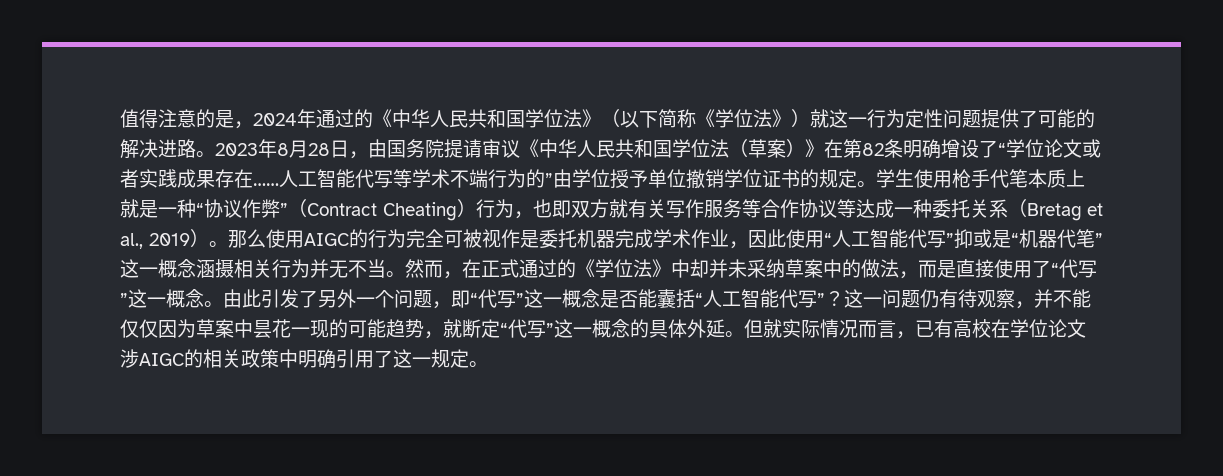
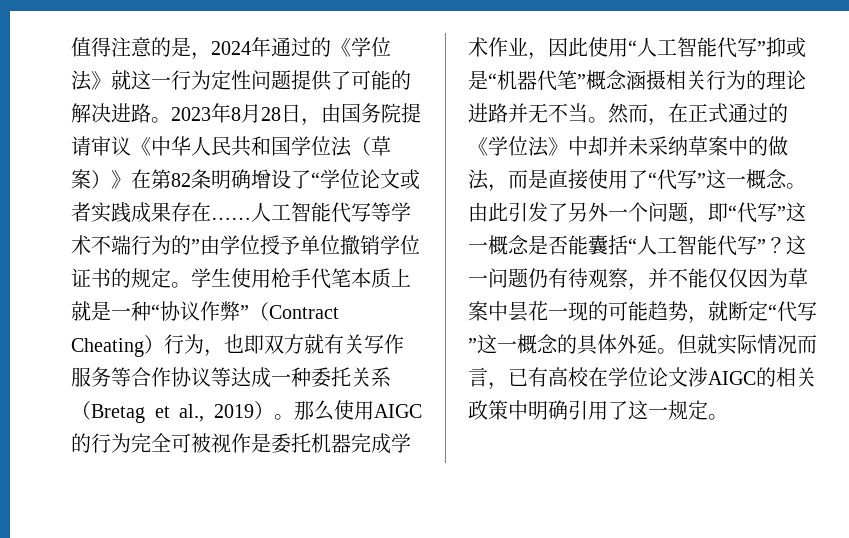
[392,109,810,128] 中华人民共和国学位法》（以下简称《学位法》） -> [351,37,391,57] [71,70,111,91] 学位法》
[120,259,158,278] 这一 -> (586, 81) none
(310, 268) none -> [746,70,806,90] [468,103,508,123] 的理论进路

